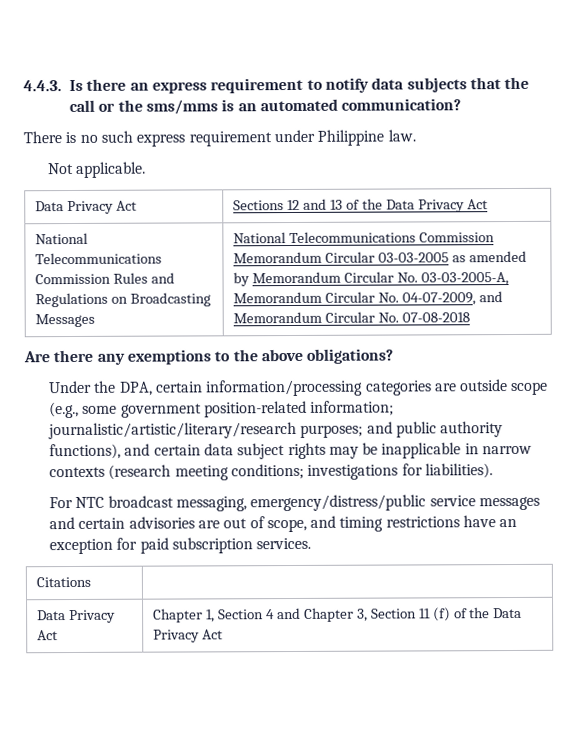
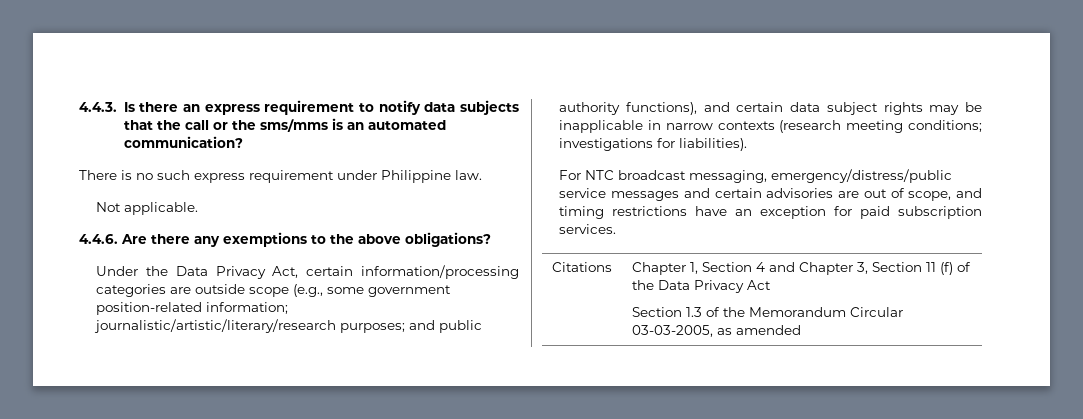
[35,200,138,215] [233,198,488,213] [35,232,89,245] [35,252,163,265] [35,272,176,285] [35,292,212,308] [35,313,96,328] [233,231,496,244] [233,250,528,264] [233,271,510,287] [233,291,504,306] [233,311,471,324] // Data Privacy Act | Sections 12 and 13 of the Data Privacy Act // National Telecommunications Commission Rules and Regulations on Broadcasting Messages | National Telecommunications Commission Memorandum Circular 03-03-2005 as amended by Memorandum Circular No. 03-03-2005-A, Memorandum Circular No. 04-07-2009, and Memorandum Circular No. 07-08-2018 // -> [79,234,118,244] // 4.4.6.
[119,381,153,396] DPA, -> [175,266,299,279] Data Privacy Act,
[37,609,117,624] [37,630,59,641] // Data Privacy Act | -> (612, 267) none
(224, 634) none -> [631,307,903,317] [631,325,801,337] // Section 1.3 of the Memorandum Circular 03-03-2005, as amended

